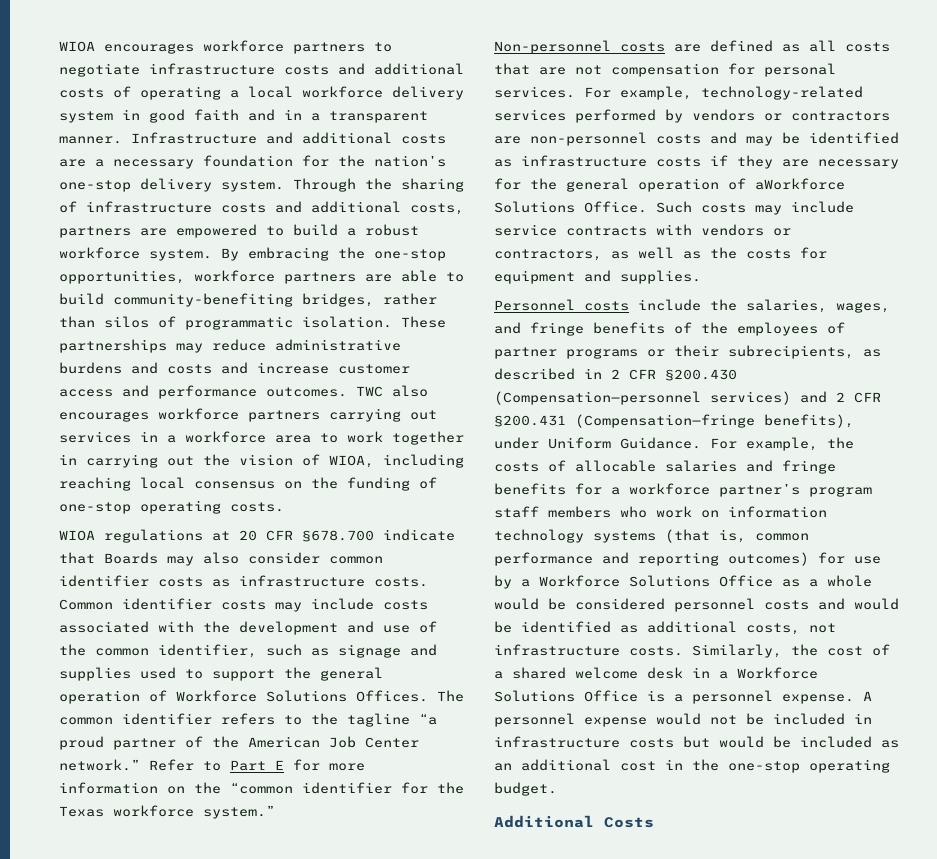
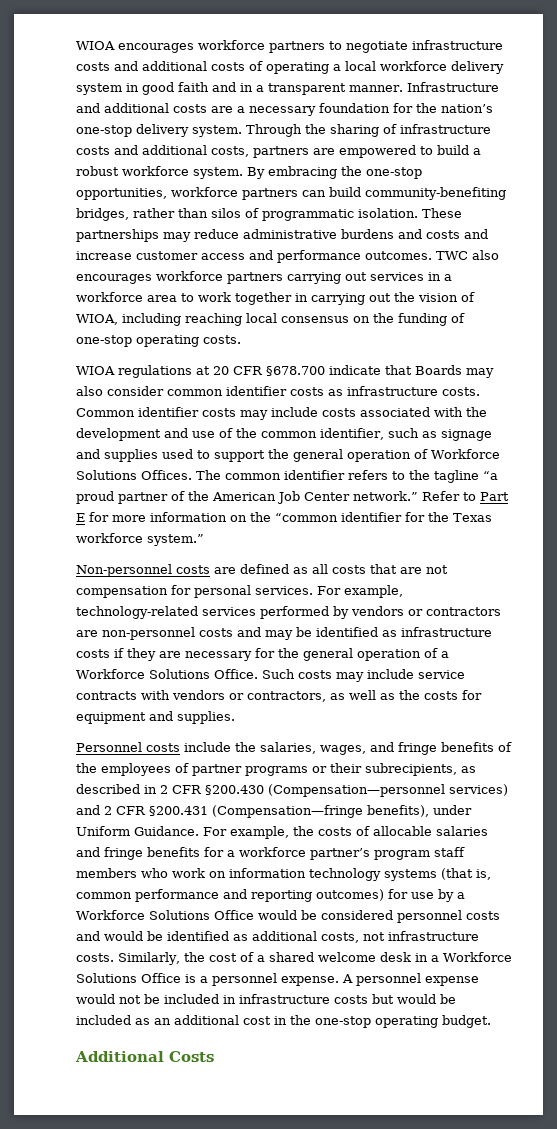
[365,270,464,282] are able to -> [302,190,326,197] can
[755,178,845,190] aWorkforce -> [441,651,449,658] [76,669,145,679] a Workforce
[782,575,872,587] as a whole -> (254, 915) none

